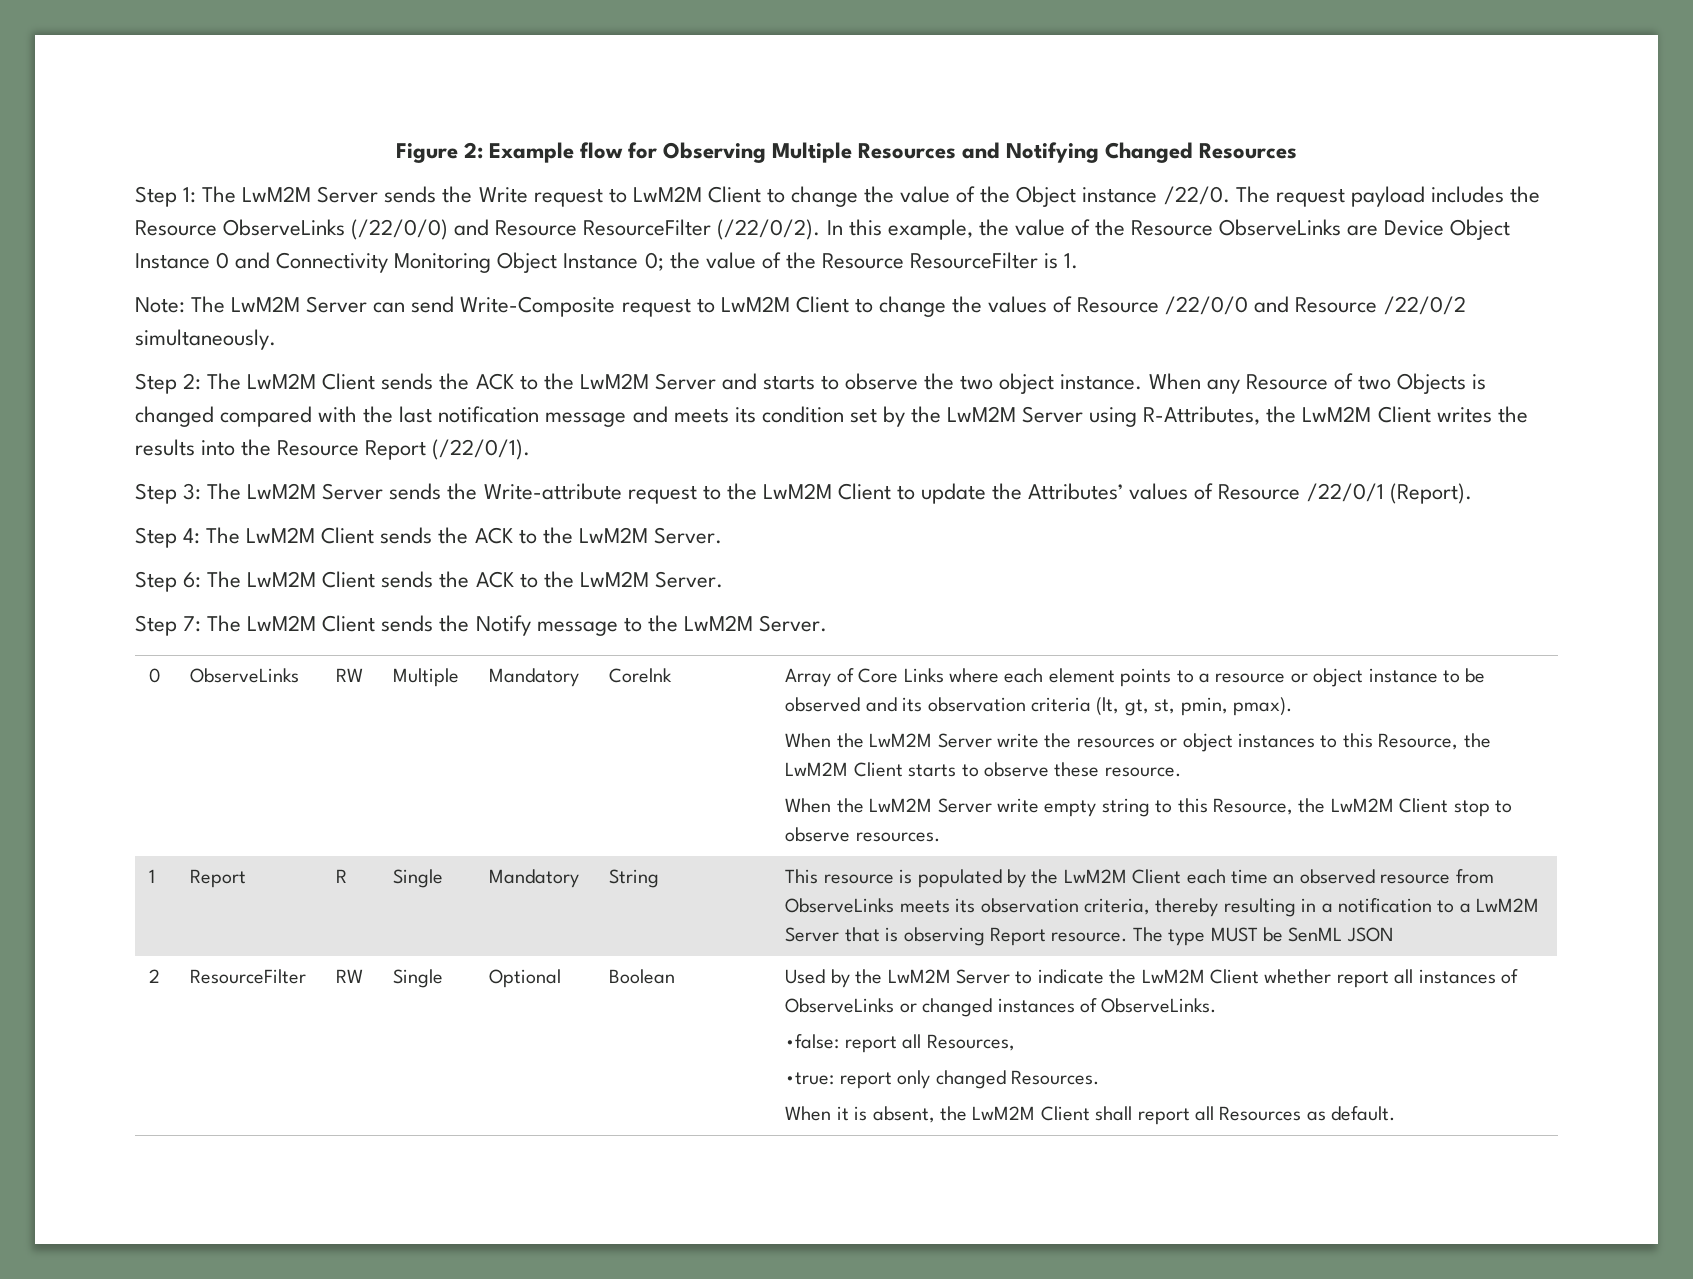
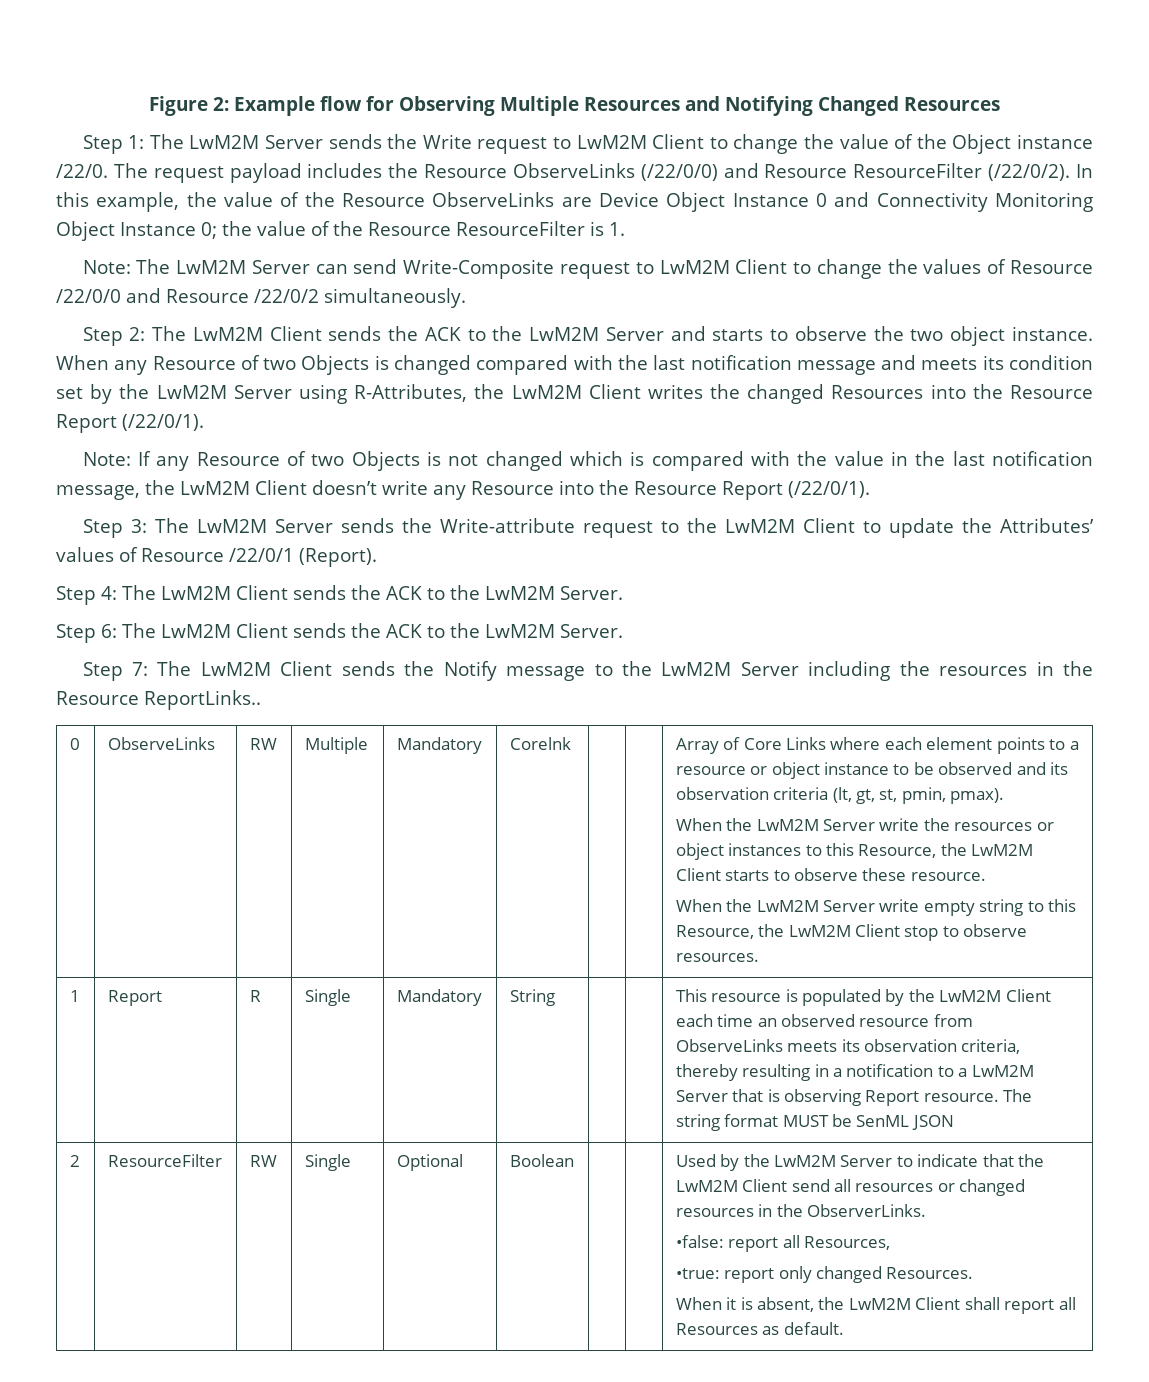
[135,439,195,456] results -> [747,384,1093,404] [56,414,204,433] [82,451,1093,471] [56,480,554,500] changed Resources into the Resource Report (/22/0/1). // Note: If any Resource of two Objects is not changed which is compared with the value in the last notification message, the LwM2M Client doesn’t write any Resource
[758,615,827,632] Server. -> [740,661,1094,681] [56,690,261,710] Server including the resources in the Resource ReportLinks..
[1168,929,1206,946] type -> [675,1114,779,1131] string format
[1109,969,1519,988] [785,998,1217,1017] the LwM2M Client whether report all instances of ObserveLinks or changed instances of ObserveLinks. -> [982,1154,1045,1167] [675,1179,1026,1196] [675,1204,927,1217] that the LwM2M Client send all resources or changed resources in the ObserverLinks.

